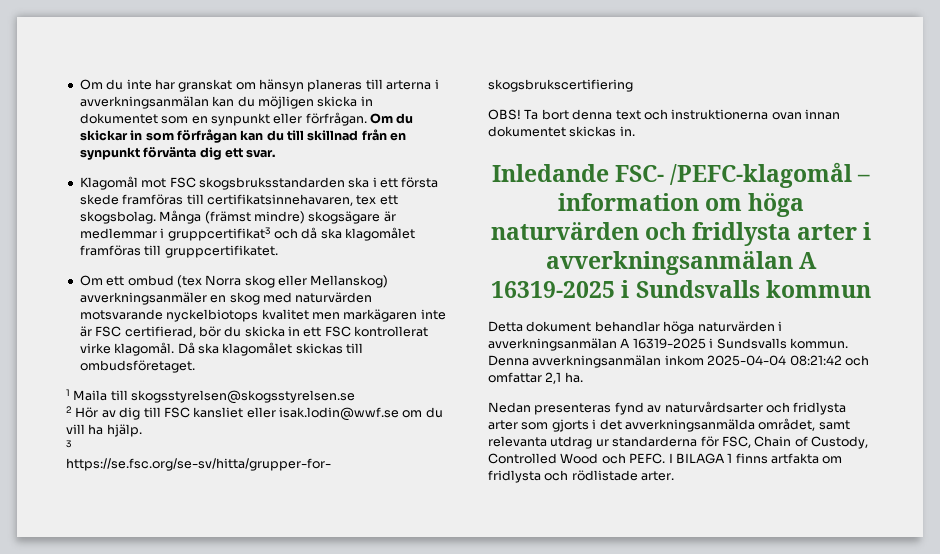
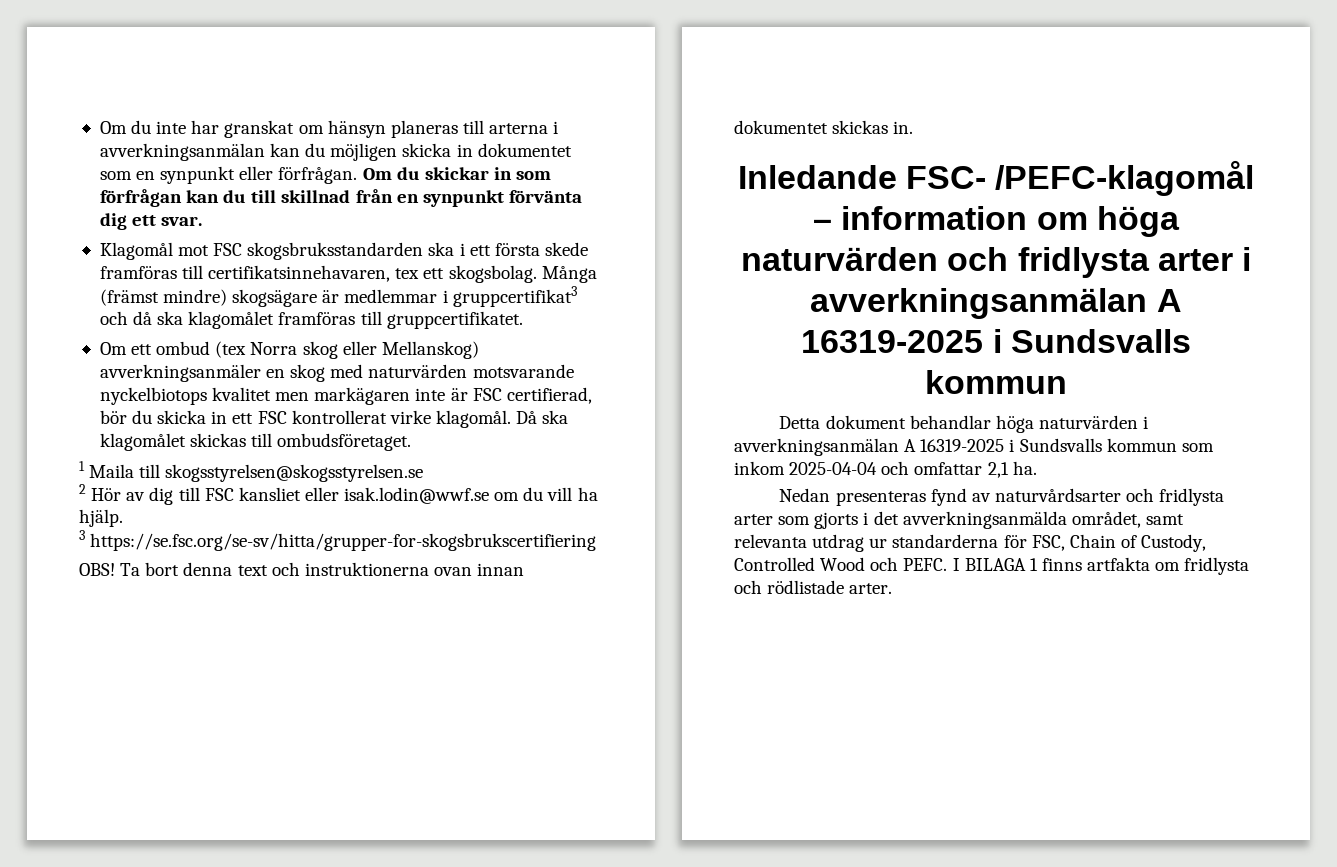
[789,338,848,349] [488,355,662,368] kommun. Denna avverkningsanmälan -> [1106,438,1214,452] kommun som
[789,355,842,366] 08:21:42 -> (878, 468) none

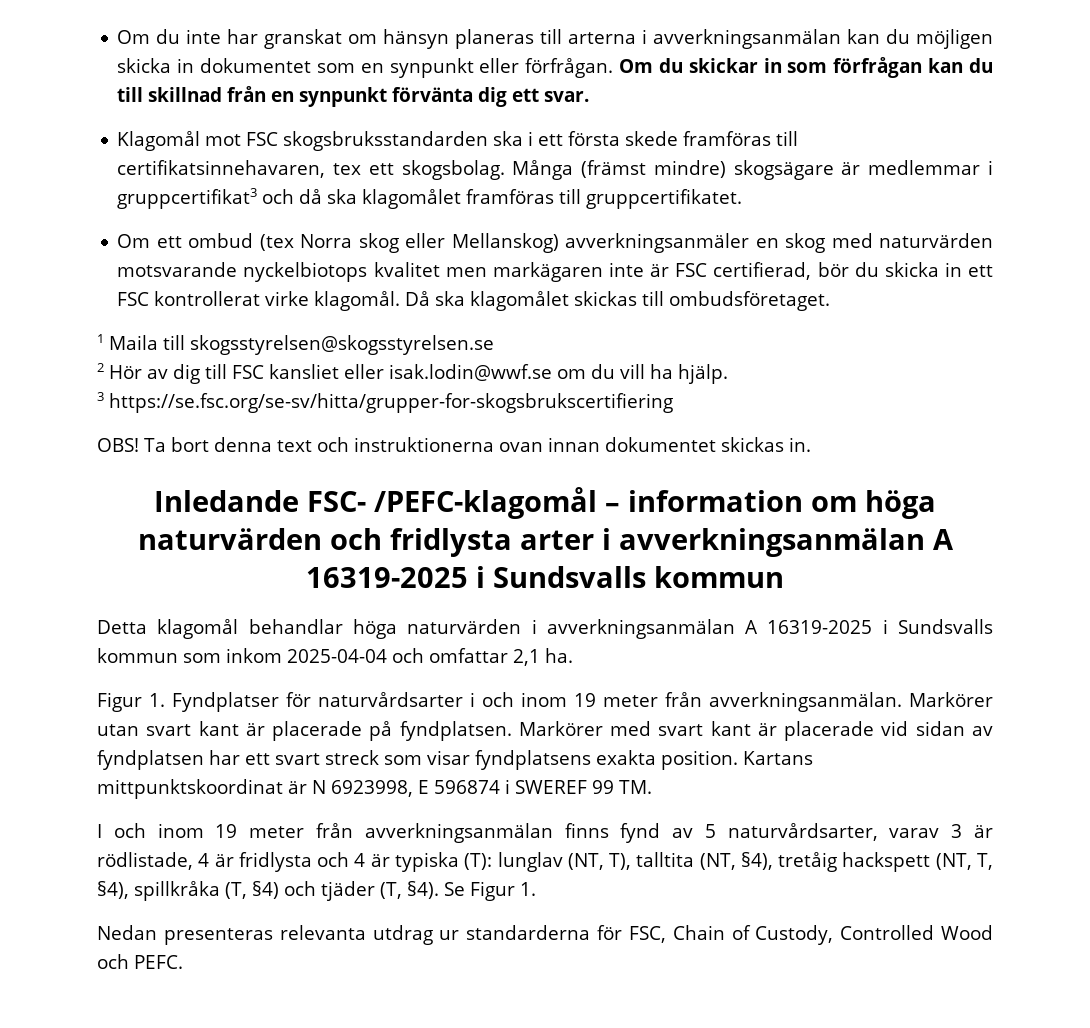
[825,415,906,429] dokument -> [157,619,239,639] klagomål
[779,488,1225,506] [734,511,1184,529] Nedan presenteras fynd av naturvårdsarter och fridlysta arter som gjorts i det avverkningsanmälda området, samt -> [97,692,993,712] [97,721,993,741] [97,750,813,770] [97,779,652,799] [97,823,994,843] [97,852,994,872] [97,881,536,901] [97,925,273,945] Figur 1. Fyndplatser för naturvårdsarter i och inom 19 meter från avverkningsanmälan. Markörer utan svart kant är placerade på fyndplatsen. Markörer med svart kant är placerade vid sidan av fyndplatsen har ett svart streck som visar fyndplatsens exakta position. Kartans mittpunktskoordinat är N 6923998, E 596874 i SWEREF 99 TM. // I och inom 19 meter från avverkningsanmälan finns fynd av 5 naturvårdsarter, varav 3 är rödlistade, 4 är fridlysta och 4 är typiska (T): lunglav (NT, T), talltita (NT, §4), tretåig hackspett (NT, T, §4), spillkråka (T, §4) och tjäder (T, §4). Se Figur 1. // Nedan presenteras
[952,557,1250,575] [734,580,893,594] I BILAGA 1 finns artfakta om fridlysta och rödlistade arter. -> (183, 962) none

